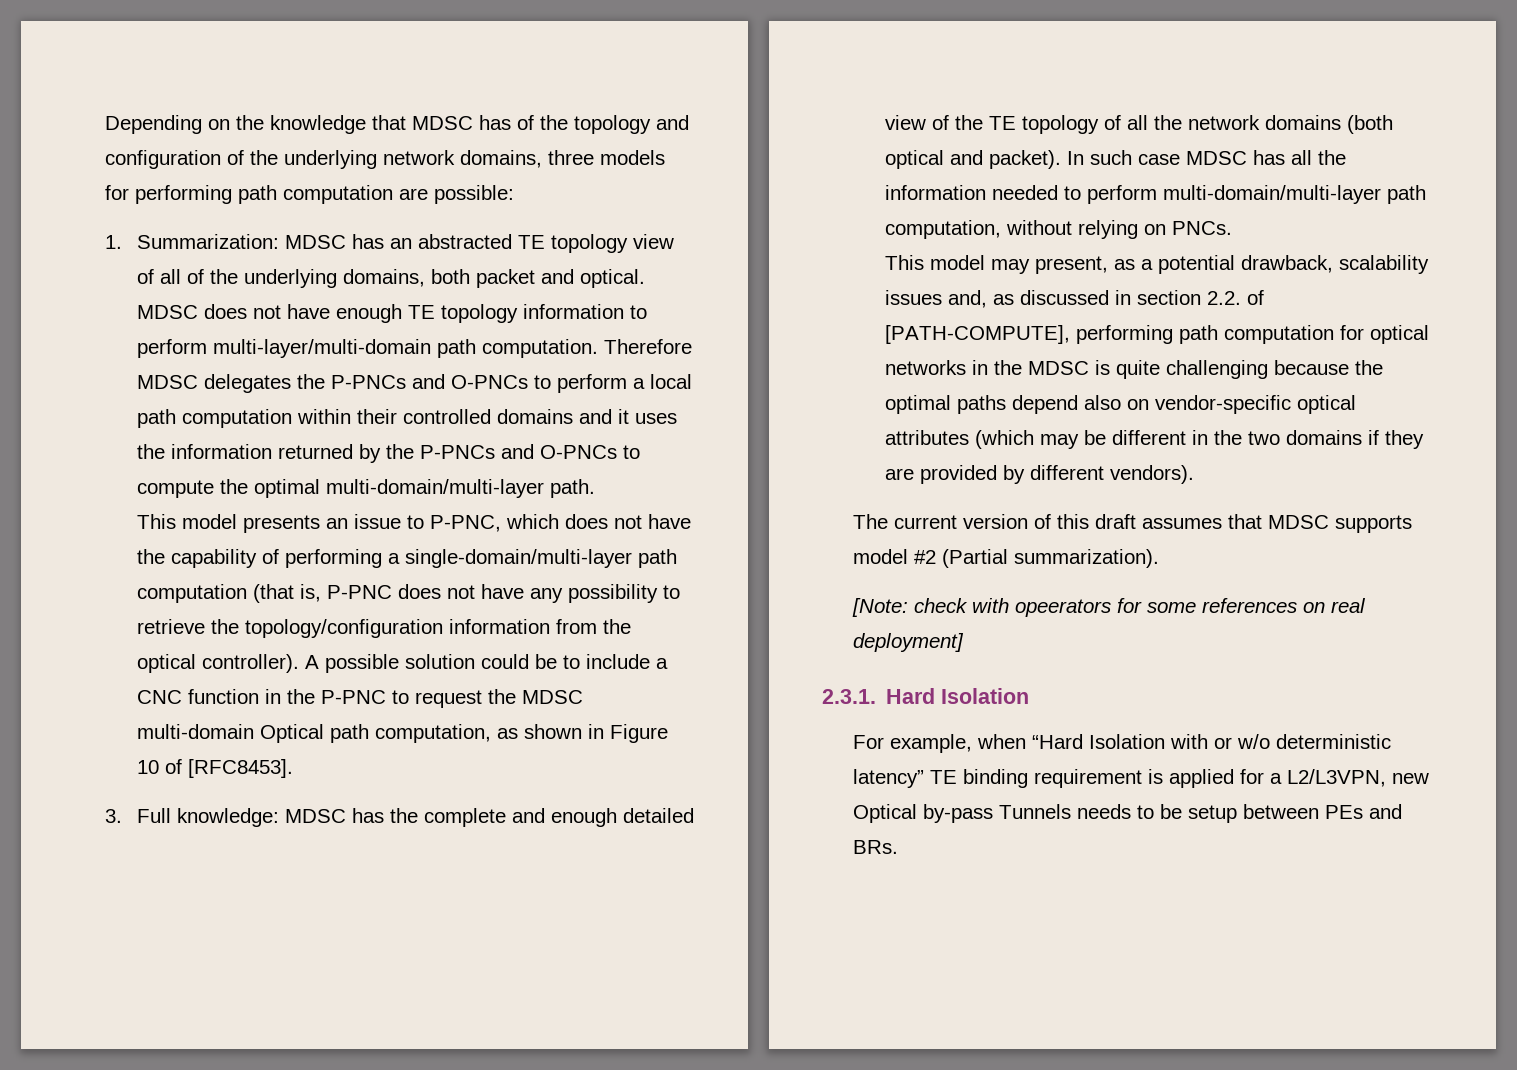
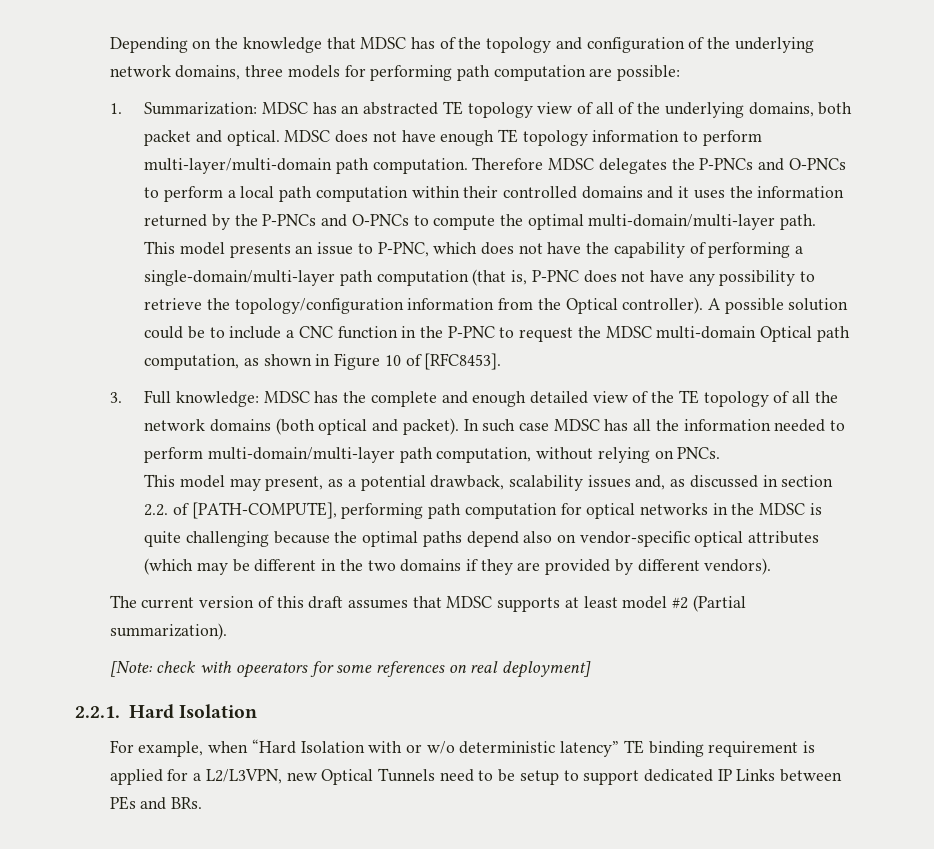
[136,654,196,673] optical -> [565,298,618,314] Optical
(1413, 524) none -> [564,596,618,608] at least
[822,689,876,704] 2.3.1. -> [75,706,120,718] 2.2.1.
[923,804,1238,823] by-pass Tunnels needs to be setup -> [377,768,776,785] Tunnels need to be setup to support dedicated IP Links

